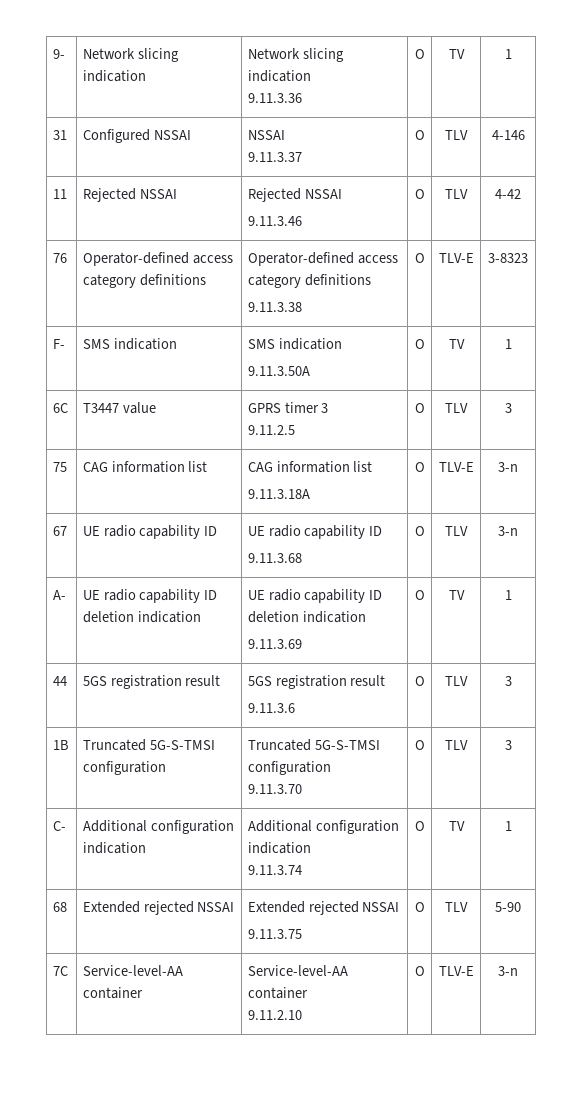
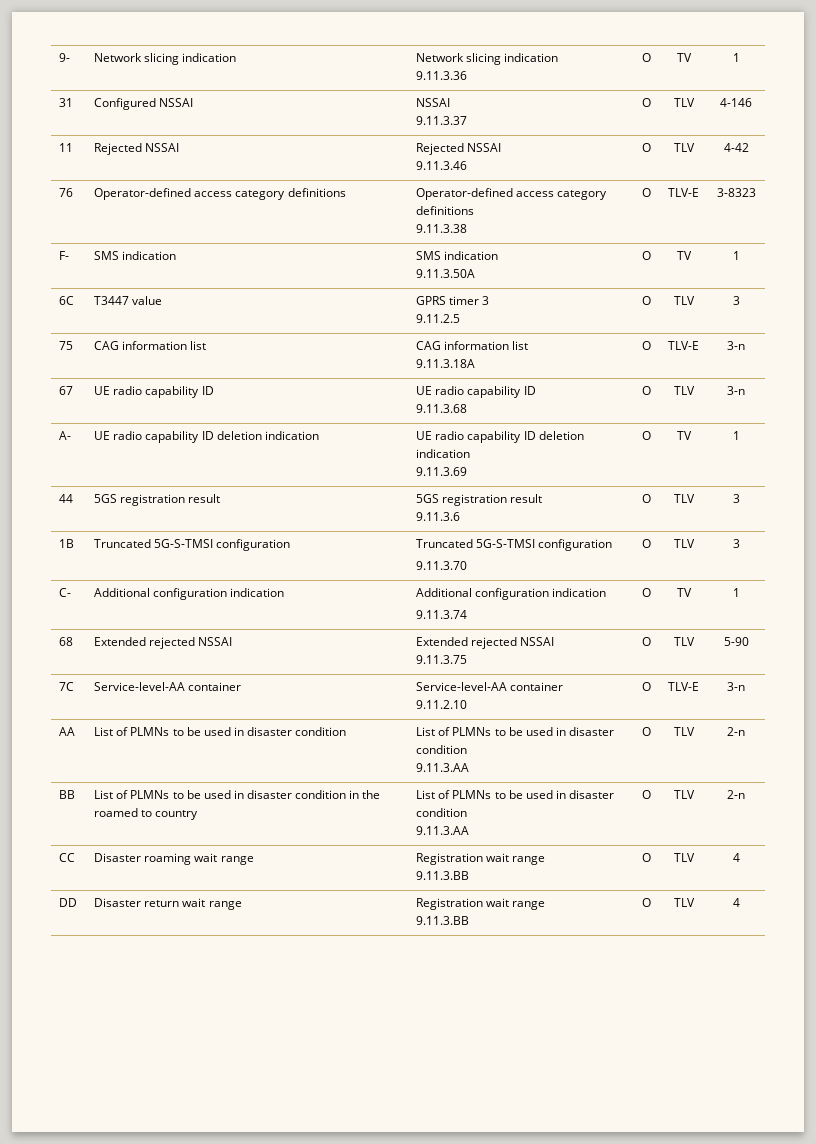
(518, 971) none -> [59,727,76,736] [94,727,347,736] [416,727,614,736] [416,745,468,754] [416,763,470,772] [641,727,651,736] [673,727,695,736] [727,727,745,736] [59,790,76,799] [94,790,381,799] [94,808,199,820] [416,790,614,799] [416,808,468,817] [416,826,470,835] [641,790,651,799] [673,790,695,799] [727,790,745,799] [59,853,76,862] [94,853,254,865] [416,853,546,865] [416,871,470,880] [641,853,651,862] [673,853,695,862] [732,853,740,862] [59,898,78,907] [94,898,242,910] [416,898,546,910] [416,916,470,925] [641,898,651,907] [673,898,695,907] [732,898,740,907] // AA | List of PLMNs to be used in disaster condition | List of PLMNs to be used in disaster condition // 9.11.3.AA | O | TLV | 2-n // BB | List of PLMNs to be used in disaster condition in the roamed to country | List of PLMNs to be used in disaster condition // 9.11.3.AA | O | TLV | 2-n // CC | Disaster roaming wait range | Registration wait range // 9.11.3.BB | O | TLV | 4 // DD | Disaster return wait range | Registration wait range // 9.11.3.BB | O | TLV | 4

